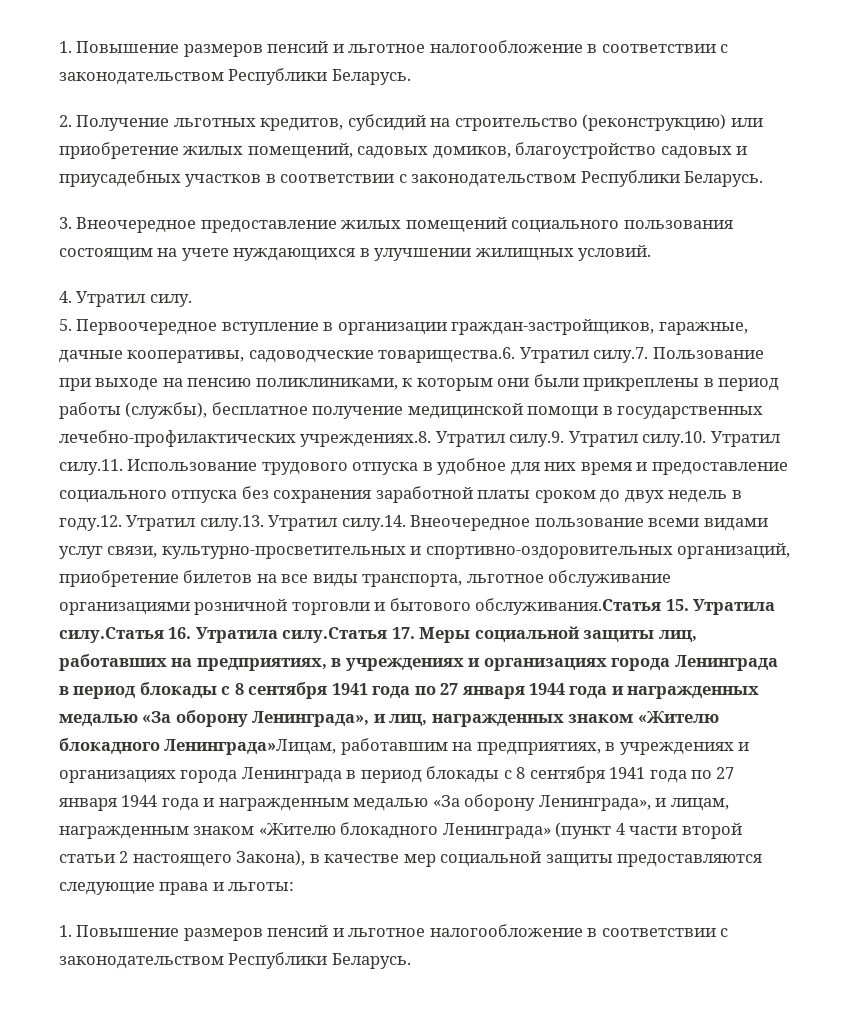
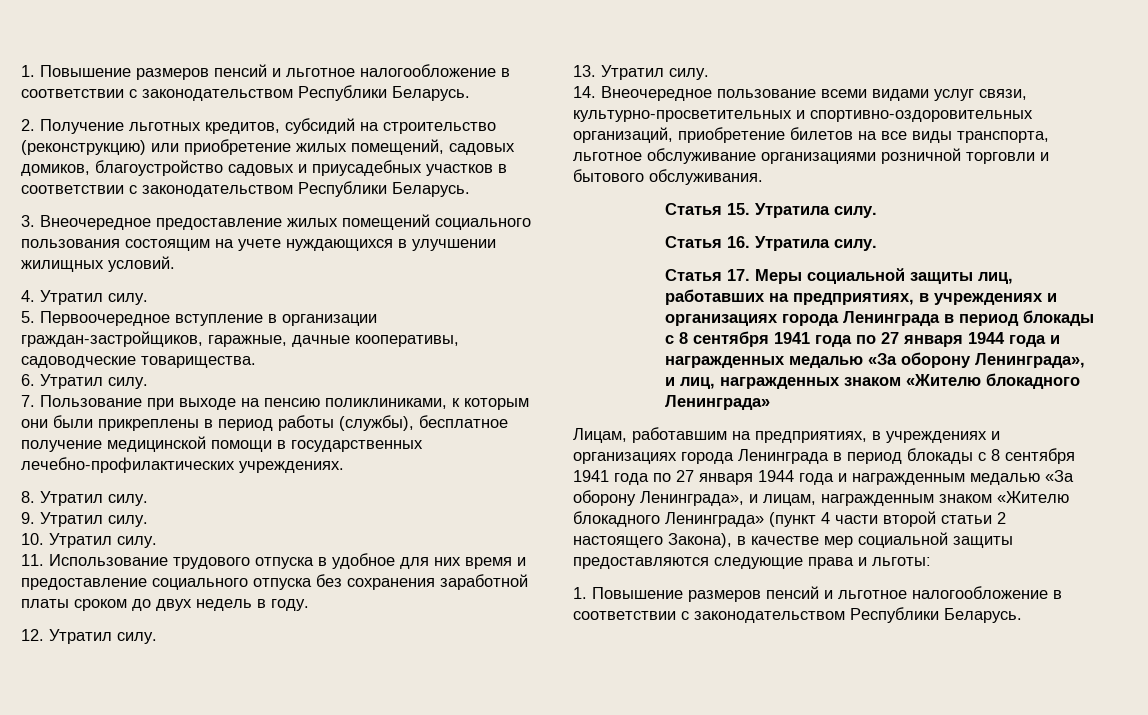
[378,347,649,363] товарищества.6. Утратил силу.7. -> [141,356,256,368] [21,374,148,389] [21,395,35,407] товарищества. // 6. Утратил силу. // 7.
[300,431,780,447] [59,459,123,475] учреждениях.8. Утратил силу.9. Утратил силу.10. Утратил силу.11. -> [239,461,344,473] [21,491,148,506] [21,512,148,527] [21,533,157,548] [21,554,44,566] учреждениях. // 8. Утратил силу. // 9. Утратил силу. // 10. Утратил силу. // 11.
[59,515,406,531] году.12. Утратил силу.13. Утратил силу.14. -> [271,599,309,611] [21,629,157,644] [573,65,709,80] [573,86,596,98] году. // 12. Утратил силу. // 13. Утратил силу. // 14.
[475,598,776,615] [59,627,388,643] обслуживания.Статья 15. Утратила силу.Статья 16. Утратила силу.Статья -> [649,169,763,185] [665,203,878,218] [665,236,878,251] [665,269,723,281] обслуживания. // Статья 15. Утратила силу. // Статья 16. Утратила силу. // Статья
[164,739,337,755] Ленинграда»Лицам, -> [665,395,771,410] [573,428,627,443] Ленинграда» // Лицам,

